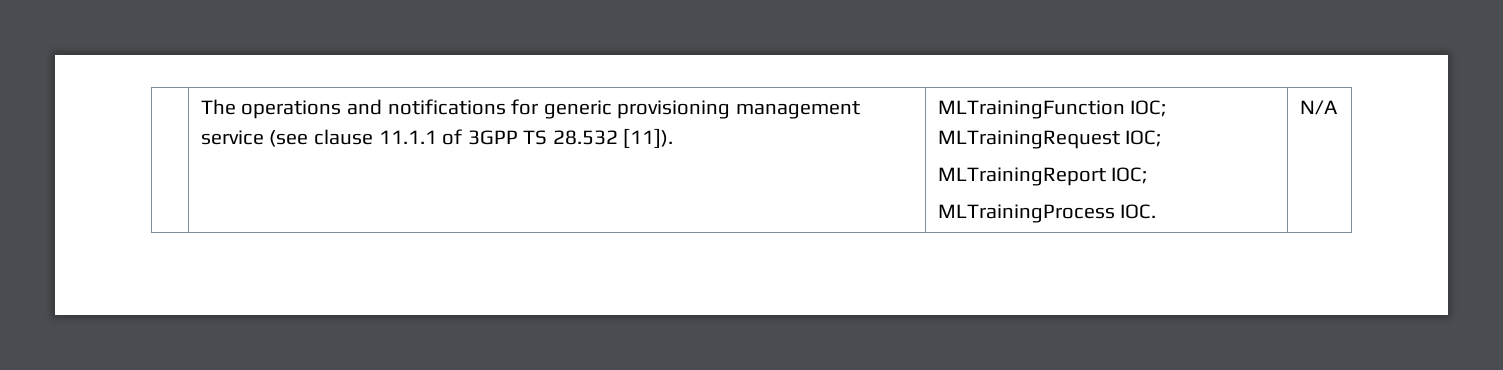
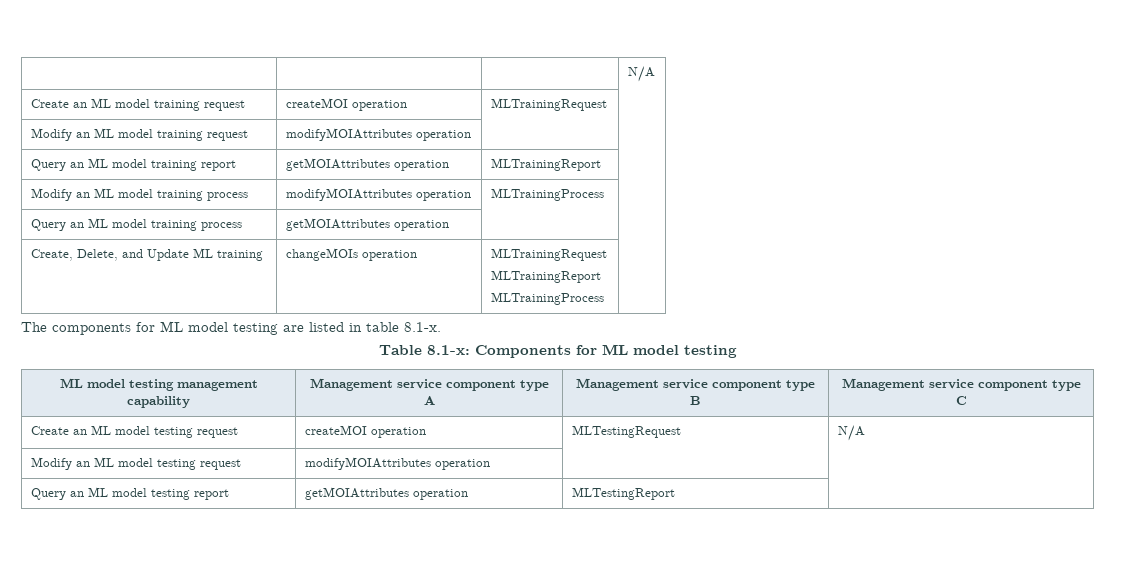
[200,99,860,119] [200,128,674,148] [937,100,1167,119] [937,130,1162,149] [937,167,1148,186] [937,204,1157,223] [1299,100,1338,115] | The operations and notifications for generic provisioning management service (see clause 11.1.1 of 3GPP TS 28.532 [11]). | MLTrainingFunction IOC; MLTrainingRequest IOC; // MLTrainingReport IOC; // MLTrainingProcess IOC. | N/A -> [627,66,655,82] [30,98,245,111] [285,98,407,111] [490,98,607,111] [30,128,248,141] [285,128,471,141] [30,158,236,171] [285,158,449,171] [490,158,601,171] [30,188,248,201] [285,188,471,201] [490,188,604,201] [30,218,242,231] [285,218,449,231] [30,248,263,261] [285,248,417,261] [490,248,607,261] [490,270,601,283] [490,292,604,305] [21,321,441,335] [378,344,737,358] [59,378,258,391] [127,396,190,408] [309,378,549,391] [423,396,435,405] [576,378,815,391] [690,396,701,405] [841,378,1081,391] [955,396,967,405] [30,425,238,438] [304,425,426,438] [571,425,681,438] [837,425,865,441] [30,457,241,470] [304,457,490,470] [30,487,229,500] [304,487,468,500] [571,487,675,500] | | | N/A // Create an ML model training request | createMOI operation | MLTrainingRequest | // Modify an ML model training request | modifyMOIAttributes operation | | // Query an ML model training report | getMOIAttributes operation | MLTrainingReport | // Modify an ML model training process | modifyMOIAttributes operation | MLTrainingProcess | // Query an ML model training process | getMOIAttributes operation | | // Create, Delete, and Update ML training | changeMOIs operation | MLTrainingRequest // MLTrainingReport // MLTrainingProcess | // The components for ML model testing are listed in table 8.1-x. // Table 8.1-x: Components for ML model testing // ML model testing management capability | Management service component type A | Management service component type B | Management service component type C // Create an ML model testing request | createMOI operation | MLTestingRequest | N/A // Modify an ML model testing request | modifyMOIAttributes operation | | // Query an ML model testing report | getMOIAttributes operation | MLTestingReport |

